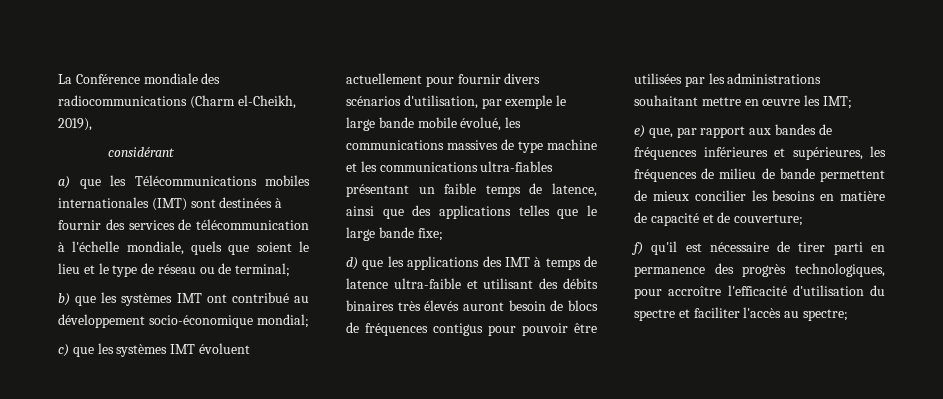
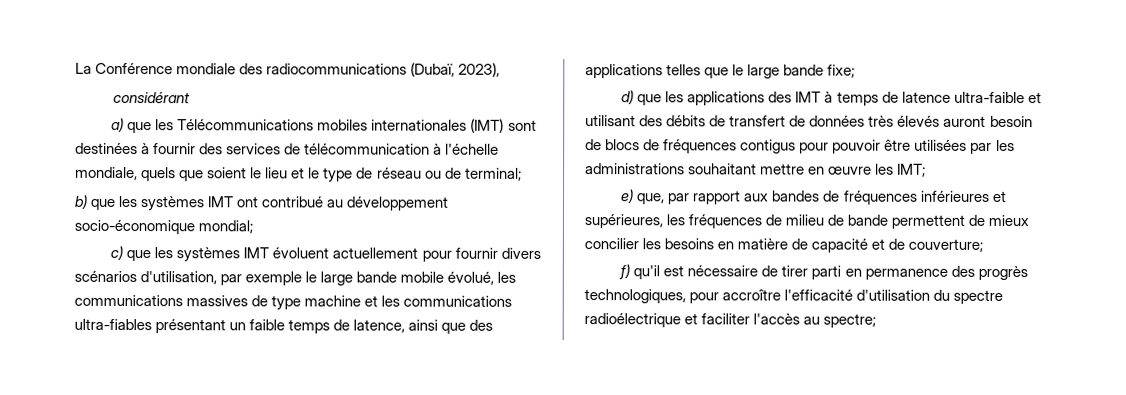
[189,95,296,109] [58,118,92,131] (Charm el-Cheikh, 2019), -> [410,62,501,77] (Dubaï, 2023),
[346,300,394,311] binaires -> [709,115,866,127] de transfert de données
(675, 315) none -> [584,313,681,328] radioélectrique

